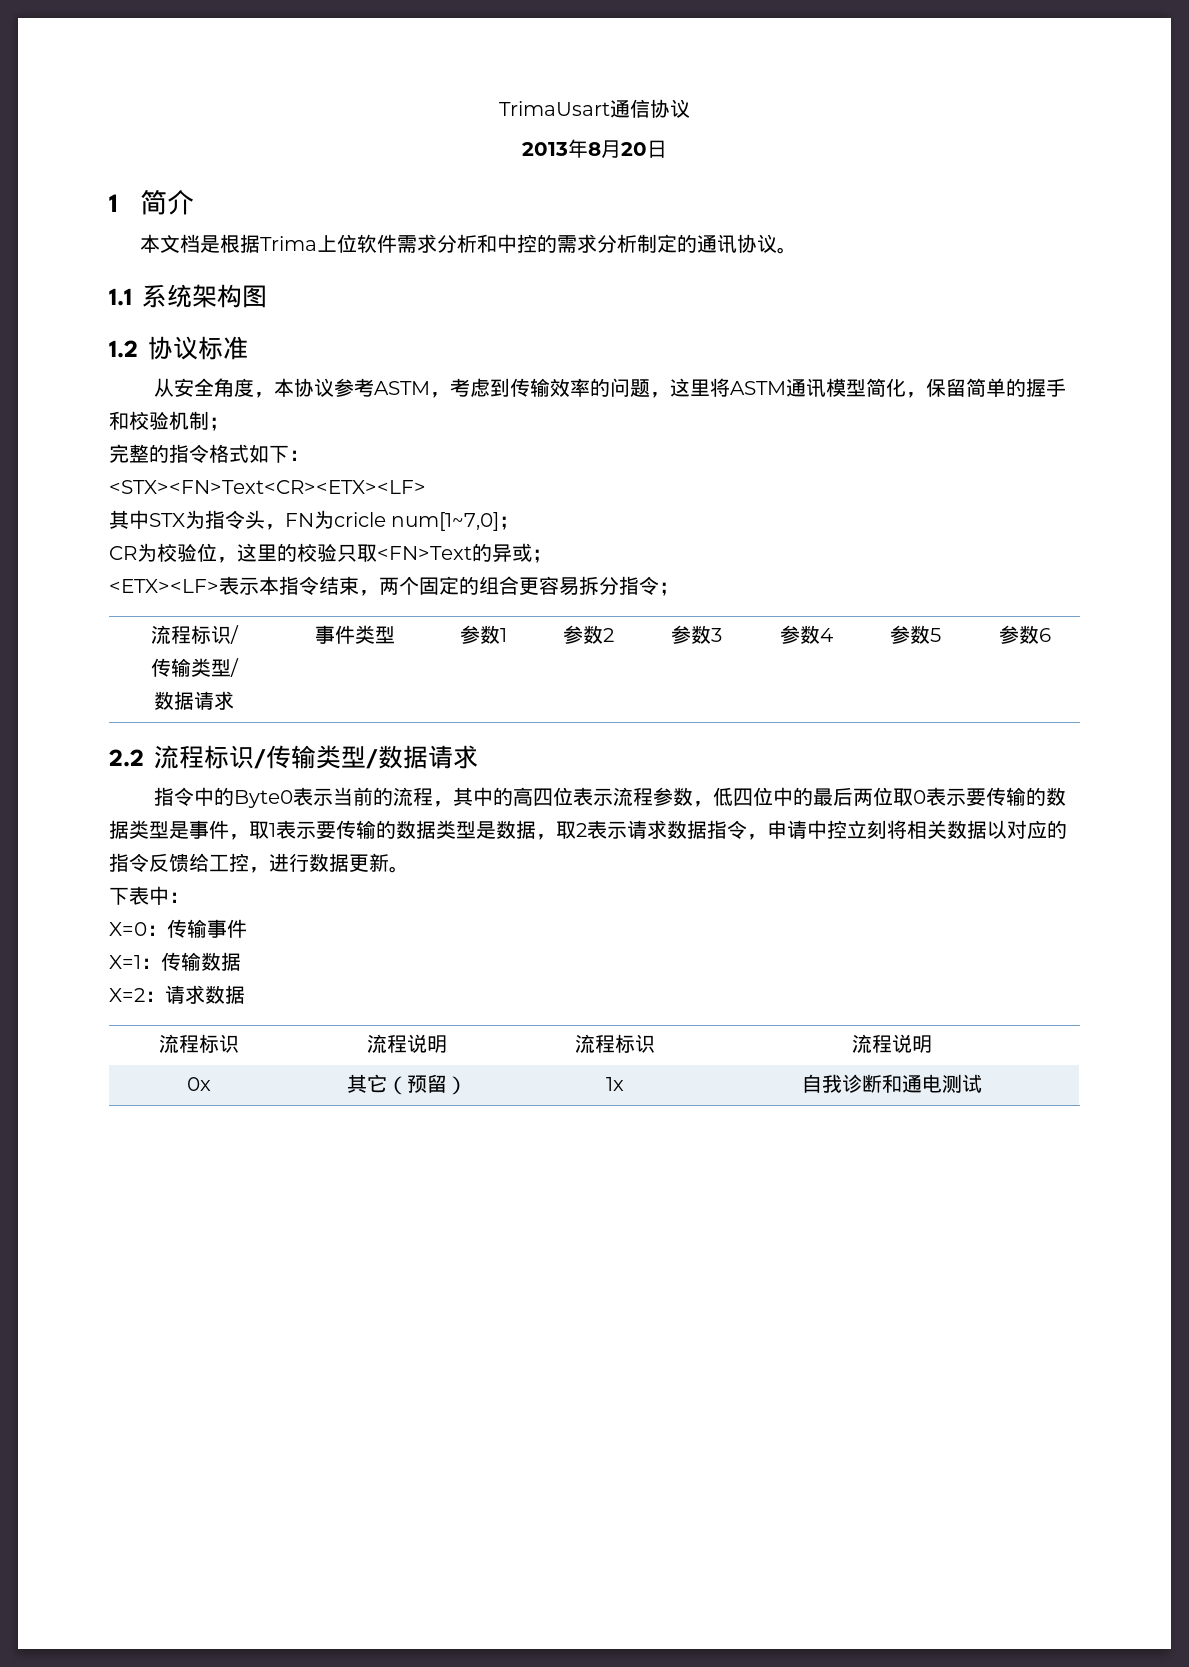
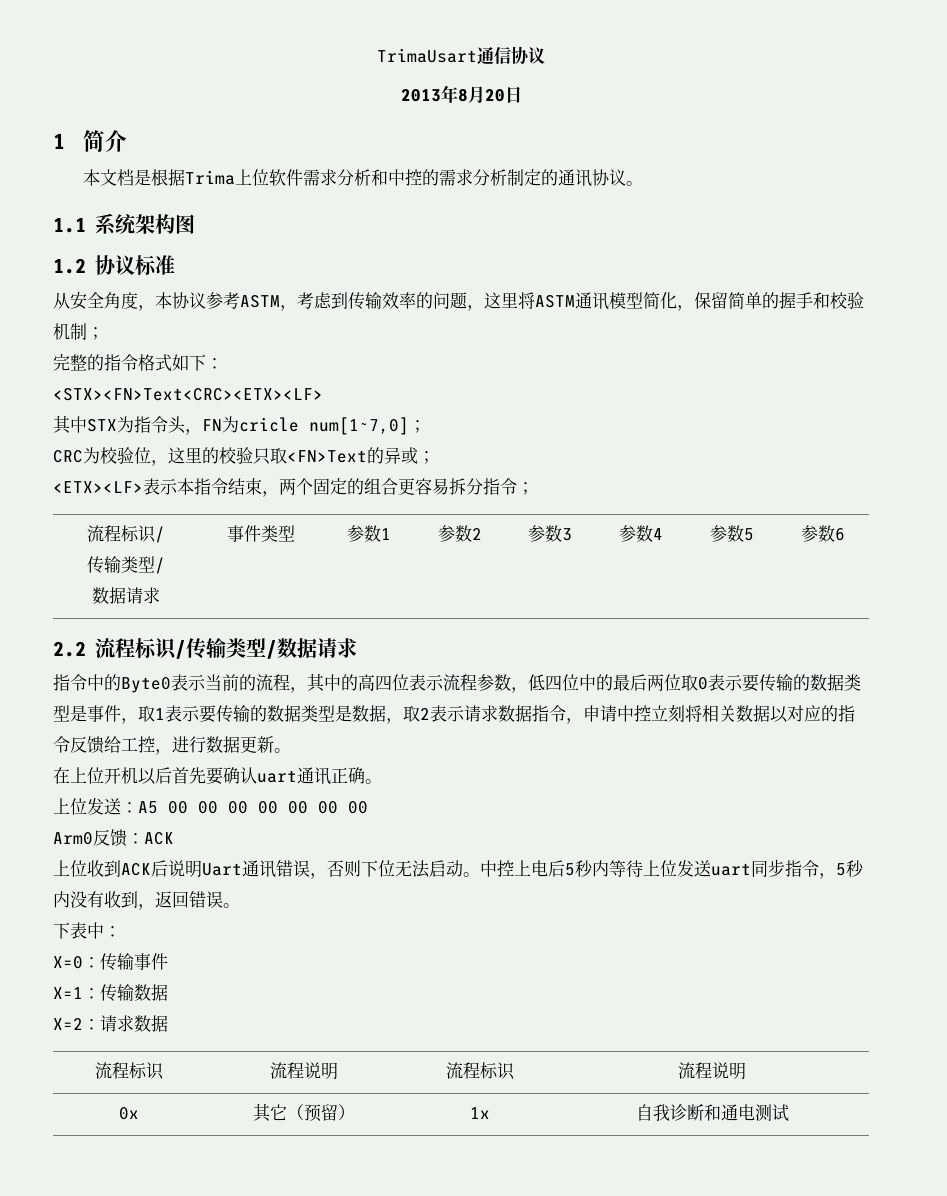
[109,480,426,494] <STX><FN>Text<CR><ETX><LF> -> [53,388,323,401] <STX><FN>Text<CRC><ETX><LF>
[109,546,137,560] CR -> [53,450,83,463] CRC
(409, 869) none -> [53,767,382,785] [53,798,368,815] [53,829,174,847] [53,859,864,879] [53,891,240,910] // 在上位开机以后首先要确认uart通讯正确。 // 上位发送：A5 00 00 00 00 00 00 00 // Arm0反馈：ACK // 上位收到ACK后说明Uart通讯错误，否则下位无法启动。中控上电后5秒内等待上位发送uart同步指令，5秒内没有收到，返回错误。

